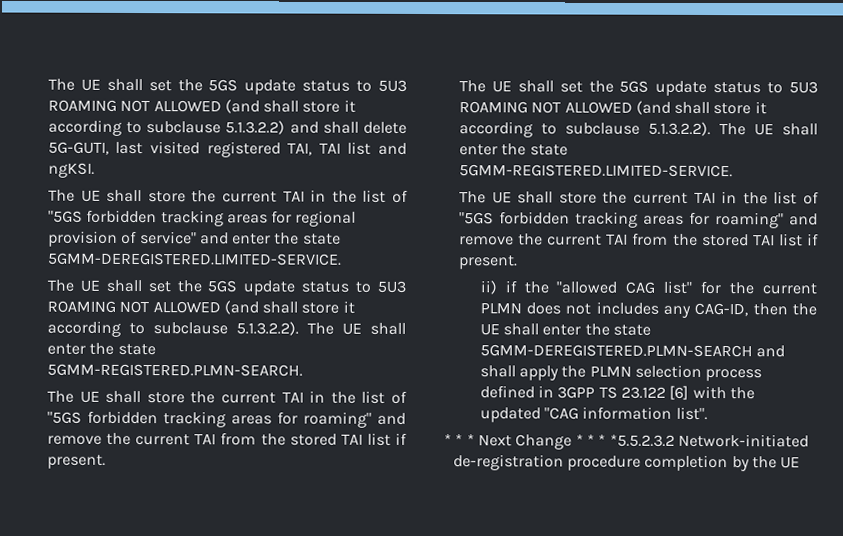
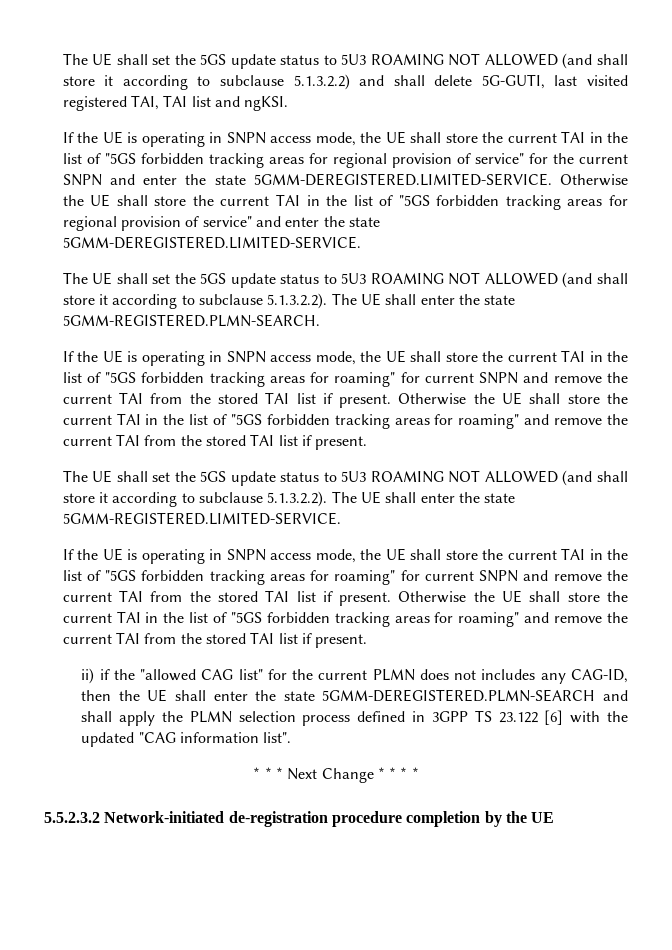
[47,189,75,202] The -> [62,131,628,147] [62,153,628,168] [62,173,628,186] [62,195,84,206] If the UE is operating in SNPN access mode, the UE shall store the current TAI in the list of "5GS forbidden tracking areas for regional provision of service" for the current SNPN and enter the state 5GMM-DEREGISTERED.LIMITED-SERVICE. Otherwise the
[46,390,74,403] The -> [62,350,628,366] [62,372,628,387] [62,392,495,408] If the UE is operating in SNPN access mode, the UE shall store the current TAI in the list of "5GS forbidden tracking areas for roaming" for current SNPN and remove the current TAI from the stored TAI list if present. Otherwise the
[458,191,486,204] The -> [62,548,628,564] [62,570,628,585] [62,590,495,606] If the UE is operating in SNPN access mode, the UE shall store the current TAI in the list of "5GS forbidden tracking areas for roaming" for current SNPN and remove the current TAI from the stored TAI list if present. Otherwise the
[609,434,675,447] *5.5.2.3.2 -> [411,767,419,779] [44,812,100,823] * // 5.5.2.3.2

